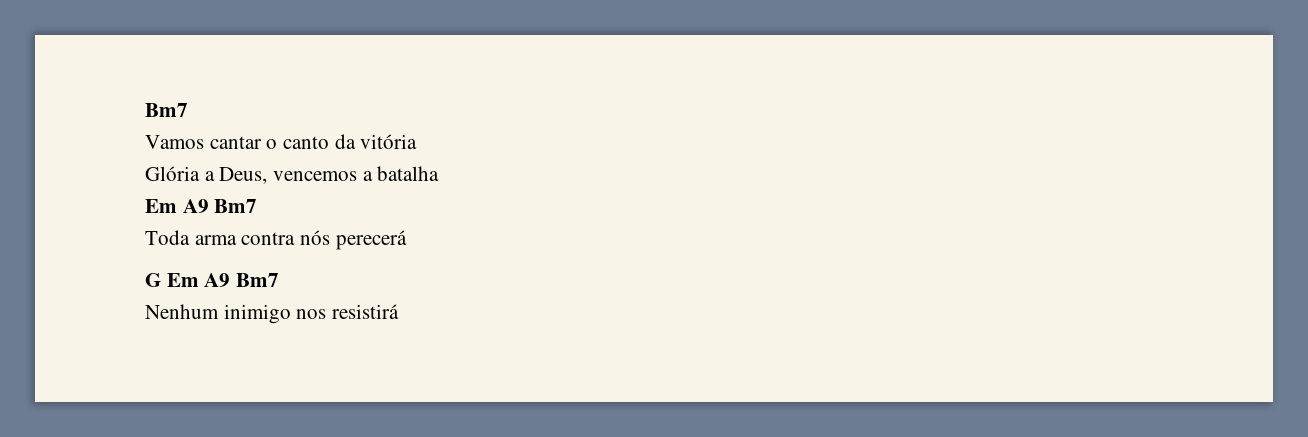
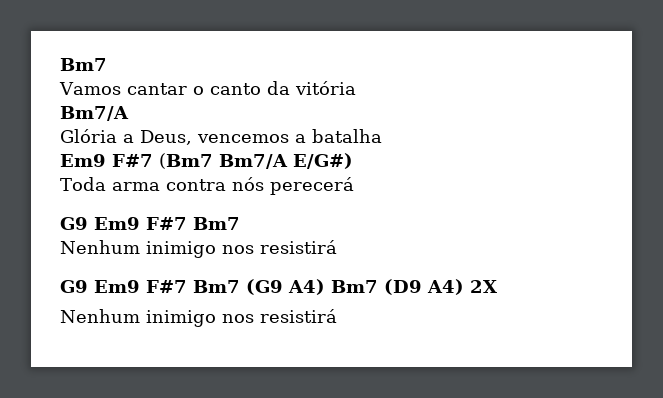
(418, 141) none -> [60,106,129,121] // Bm7/A
[145,199,258,213] Em A9 Bm7 -> [60,153,353,169] Em9 F#7 (Bm7 Bm7/A E/G#)
[145,273,231,287] G Em A9 -> [60,217,187,230] G9 Em9 F#7
(400, 311) none -> [60,279,497,295] [60,309,337,327] // G9 Em9 F#7 Bm7 (G9 A4) Bm7 (D9 A4) 2X // Nenhum inimigo nos resistirá

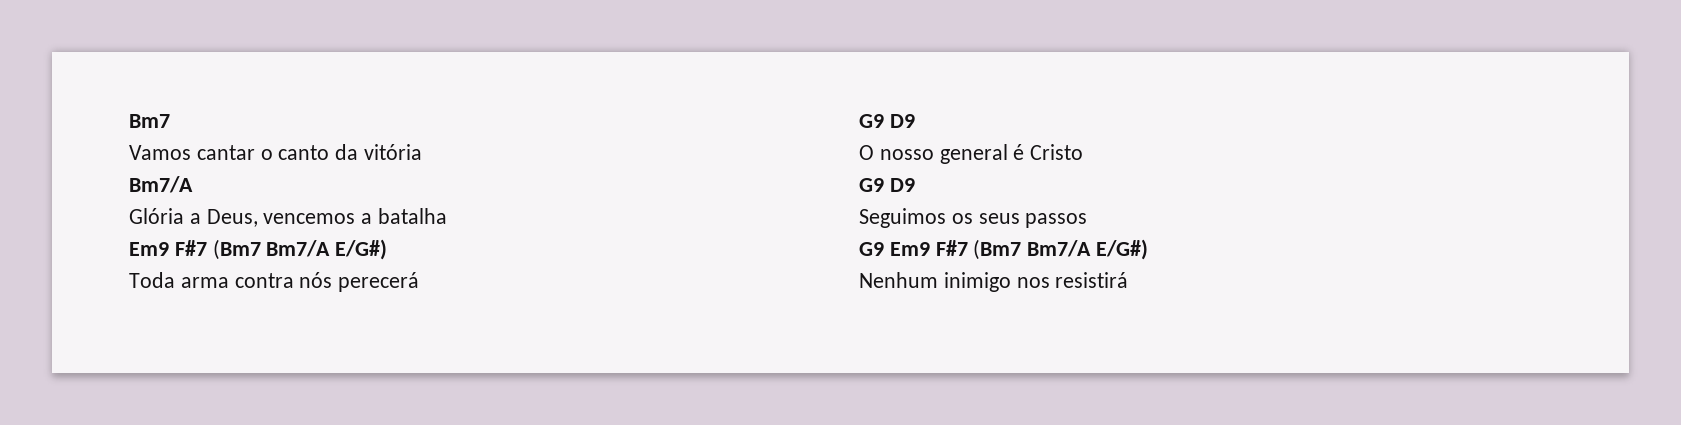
[60,217,240,230] [60,240,337,258] [60,279,497,295] [60,309,337,327] // G9 Em9 F#7 Bm7 // Nenhum inimigo nos resistirá // G9 Em9 F#7 Bm7 (G9 A4) Bm7 (D9 A4) 2X // Nenhum inimigo nos resistirá -> [859,114,915,128] [859,144,1084,164] [859,178,915,192] [859,208,1088,228] [859,239,1149,260] [859,272,1129,292] // G9 D9 // O nosso general é Cristo // G9 D9 // Seguimos os seus passos // G9 Em9 F#7 (Bm7 Bm7/A E/G#) // Nenhum inimigo nos resistirá

